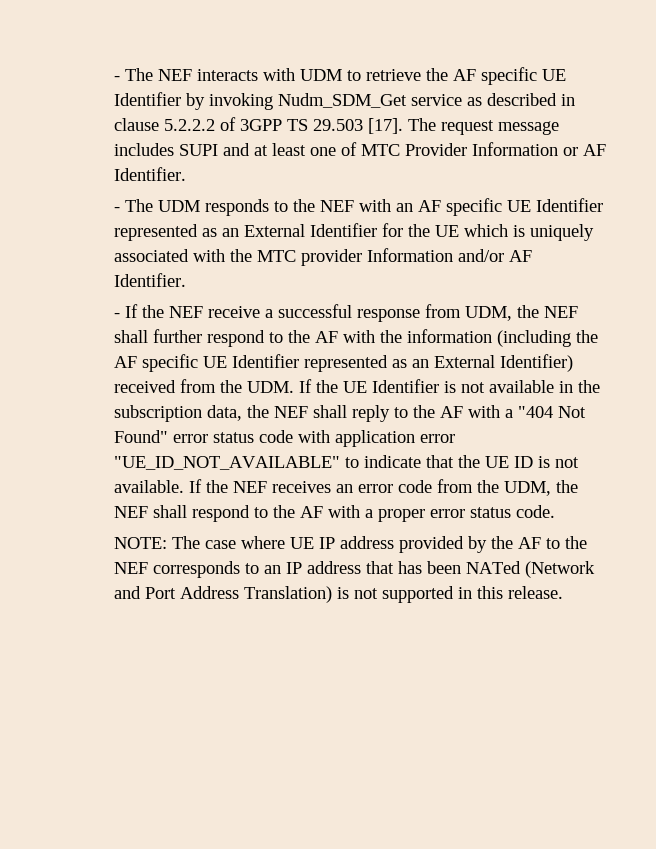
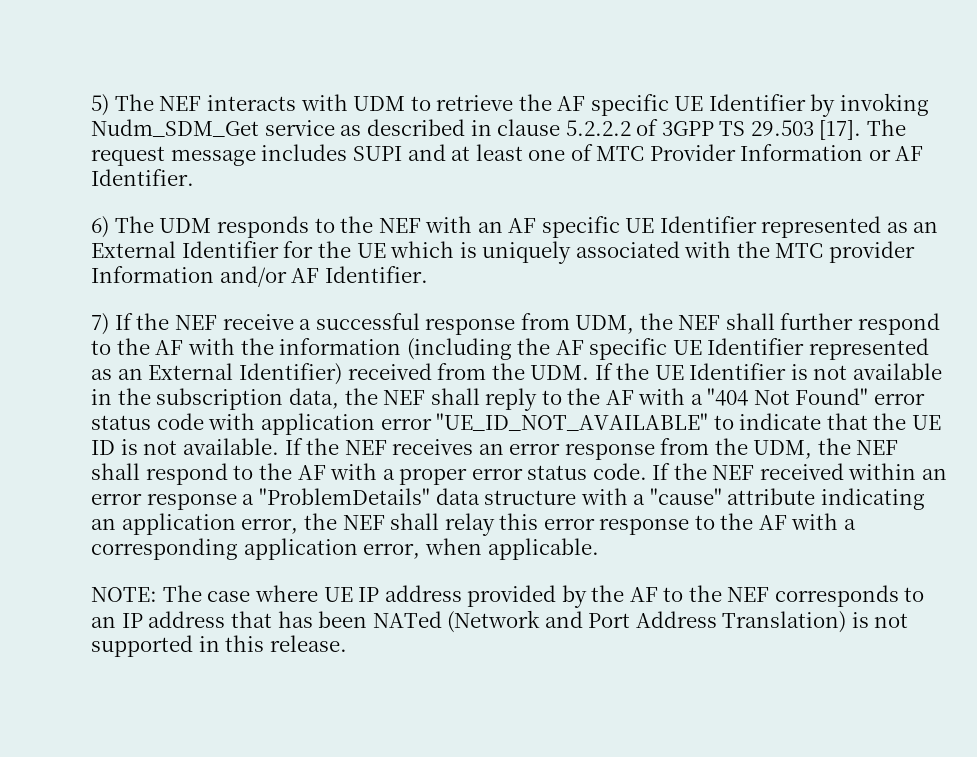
[113,76,120,81] - -> [91,94,110,116] 5)
[113,207,120,212] - -> [91,216,110,238] 6)
[113,313,120,318] - -> [91,313,110,335] 7)
[397,480,432,493] code -> [564,443,655,460] response
(555, 511) none -> [652,463,947,480] [91,488,925,510] [91,513,856,536] [91,538,599,560] If the NEF received within an error response a "ProblemDetails" data structure with a "cause" attribute indicating an application error, the NEF shall relay this error response to the AF with a corresponding application error, when applicable.

